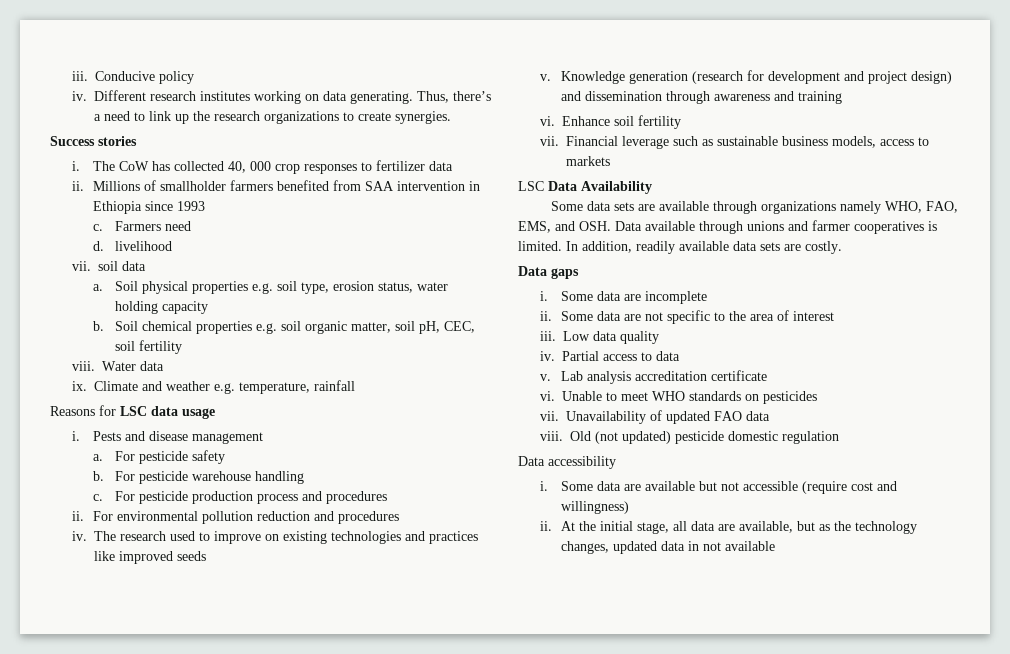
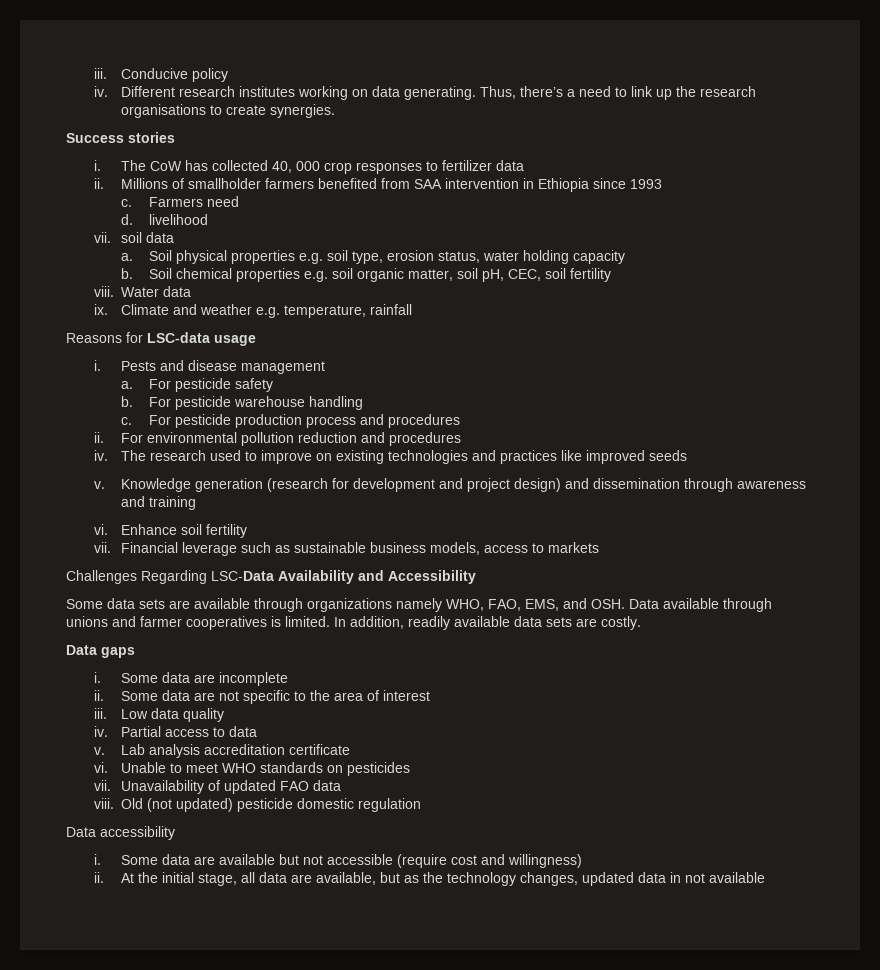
[263,111,339,124] organizations -> [121,104,207,118] organisations
[120,406,178,416] LSC data -> [147,332,210,343] LSC-data
[518,181,577,191] LSC Data -> [66,570,274,584] Challenges Regarding LSC-Data
(652, 187) none -> [358,570,476,584] and Accessibility

